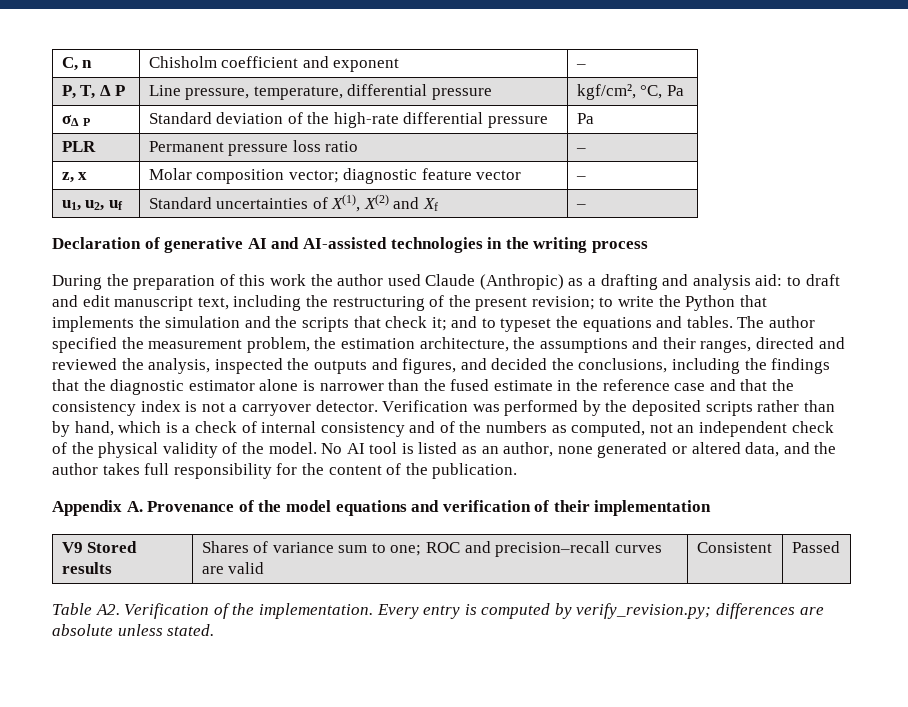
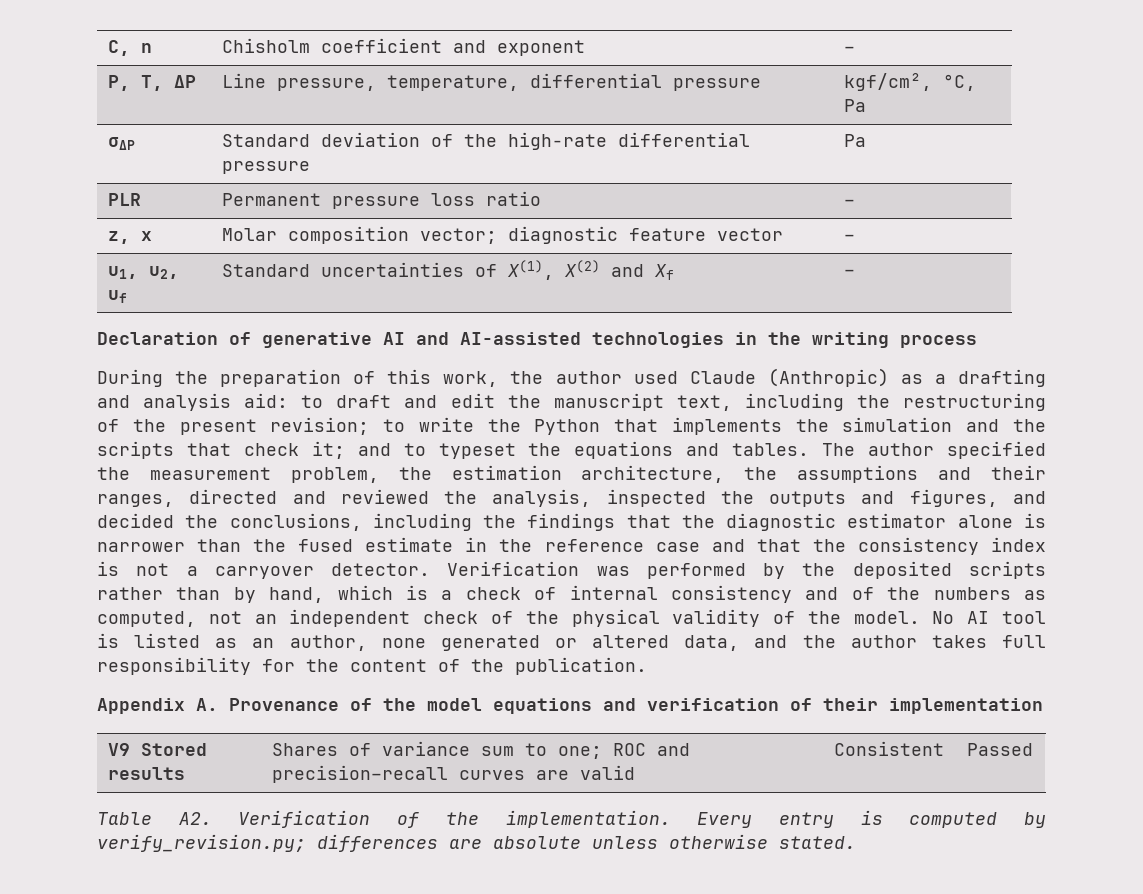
[99,85,126,96] Δ P -> [173,75,196,88] ΔP
[61,114,91,126] σΔ P -> [107,137,135,150] σΔP
[269,274,306,286] work -> [443,371,499,387] work,
(110, 301) none -> [507,395,541,408] the
(163, 630) none -> [669,834,768,849] otherwise

